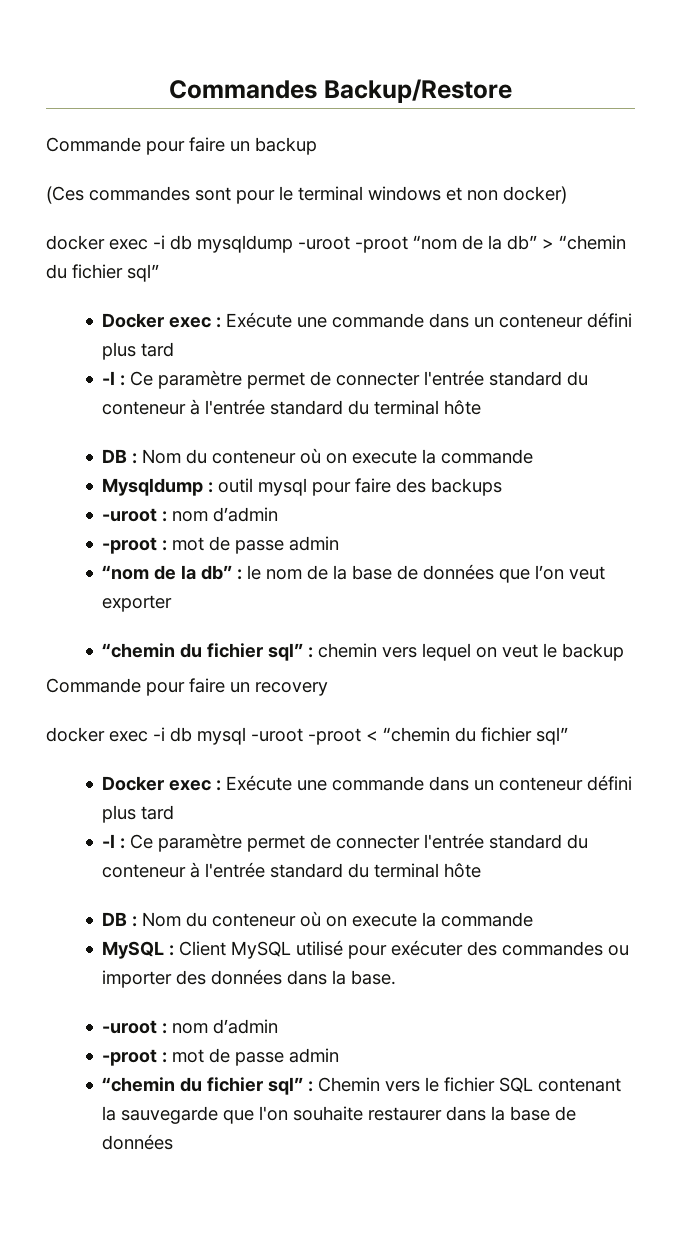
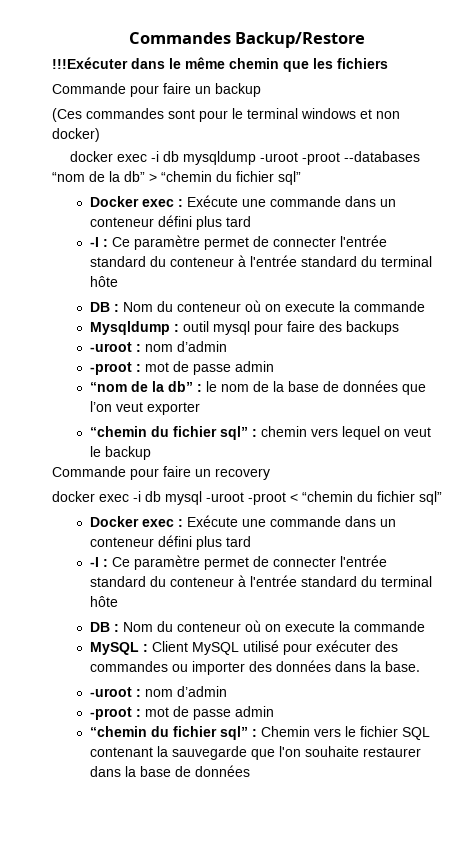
(512, 91) none -> [52,57,388,72] // !!!Exécuter dans le même chemin que les fichiers
(408, 244) none -> [344,151,421,162] --databases

